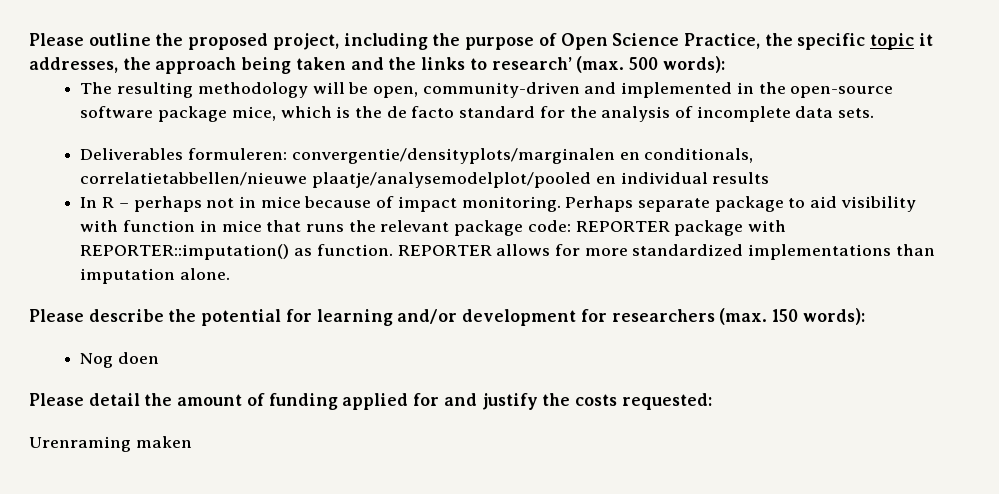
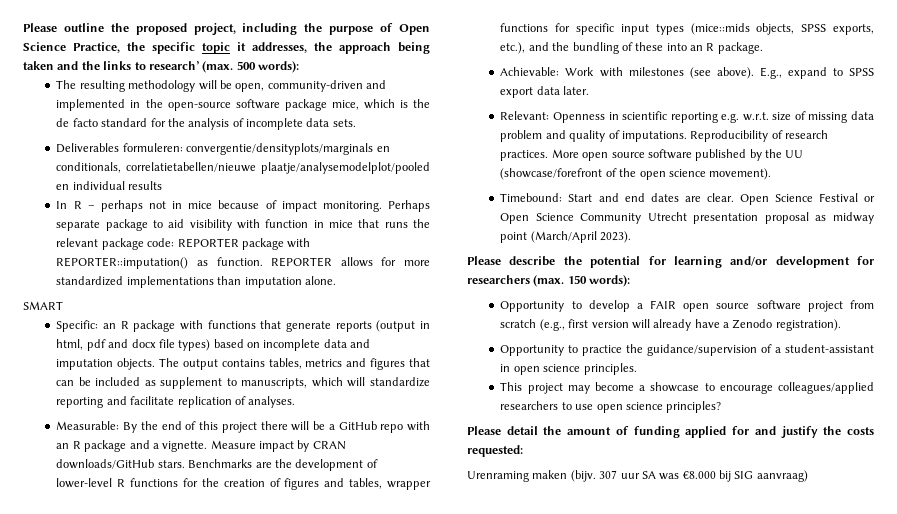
[291,148,615,164] convergentie/densityplots/marginalen -> [186,143,374,155] convergentie/densityplots/marginals
[80,172,308,186] correlatietabbellen/nieuwe -> [126,162,257,172] correlatietabellen/nieuwe
(231, 274) none -> [23,301,63,310] [56,320,430,332] [56,339,371,351] [56,358,431,370] [56,377,431,389] [56,396,296,408] [56,421,431,433] [56,440,346,452] [56,459,378,471] [56,478,431,490] [500,23,874,35] [500,42,763,54] [500,67,875,79] [500,86,590,98] [500,111,874,123] [500,130,829,142] [500,149,804,161] [500,168,772,180] [500,193,875,205] [500,212,874,224] [500,231,632,243] // SMART // Specific: an R package with functions that generate reports (output in html, pdf and docx file types) based on incomplete data and imputation objects. The output contains tables, metrics and figures that can be included as supplement to manuscripts, which will standardize reporting and facilitate replication of analyses. // Measurable: By the end of this project there will be a GitHub repo with an R package and a vignette. Measure impact by CRAN downloads/GitHub stars. Benchmarks are the development of lower-level R functions for the creation of figures and tables, wrapper functions for specific input types (mice::mids objects, SPSS exports, etc.), and the bundling of these into an R package. // Achievable: Work with milestones (see above). E.g., expand to SPSS export data later. // Relevant: Openness in scientific reporting e.g. w.r.t. size of missing data problem and quality of imputations. Reproducibility of research practices. More open source software published by the UU (showcase/forefront of the open science movement). // Timebound: Start and end dates are clear. Open Science Festival or Open Science Community Utrecht presentation proposal as midway point (March/April 2023).
[80,352,160,368] Nog doen -> [500,300,874,312] [500,319,841,331] [500,344,874,356] [500,363,637,375] [500,382,874,394] [500,401,722,413] Opportunity to develop a FAIR open source software project from scratch (e.g., first version will already have a Zenodo registration). // Opportunity to practice the guidance/supervision of a student-assistant in open science principles. // This project may become a showcase to encourage colleagues/applied researchers to use open science principles?
(192, 442) none -> [570,470,808,482] (bijv. 307 uur SA was €8.000 bij SIG aanvraag)

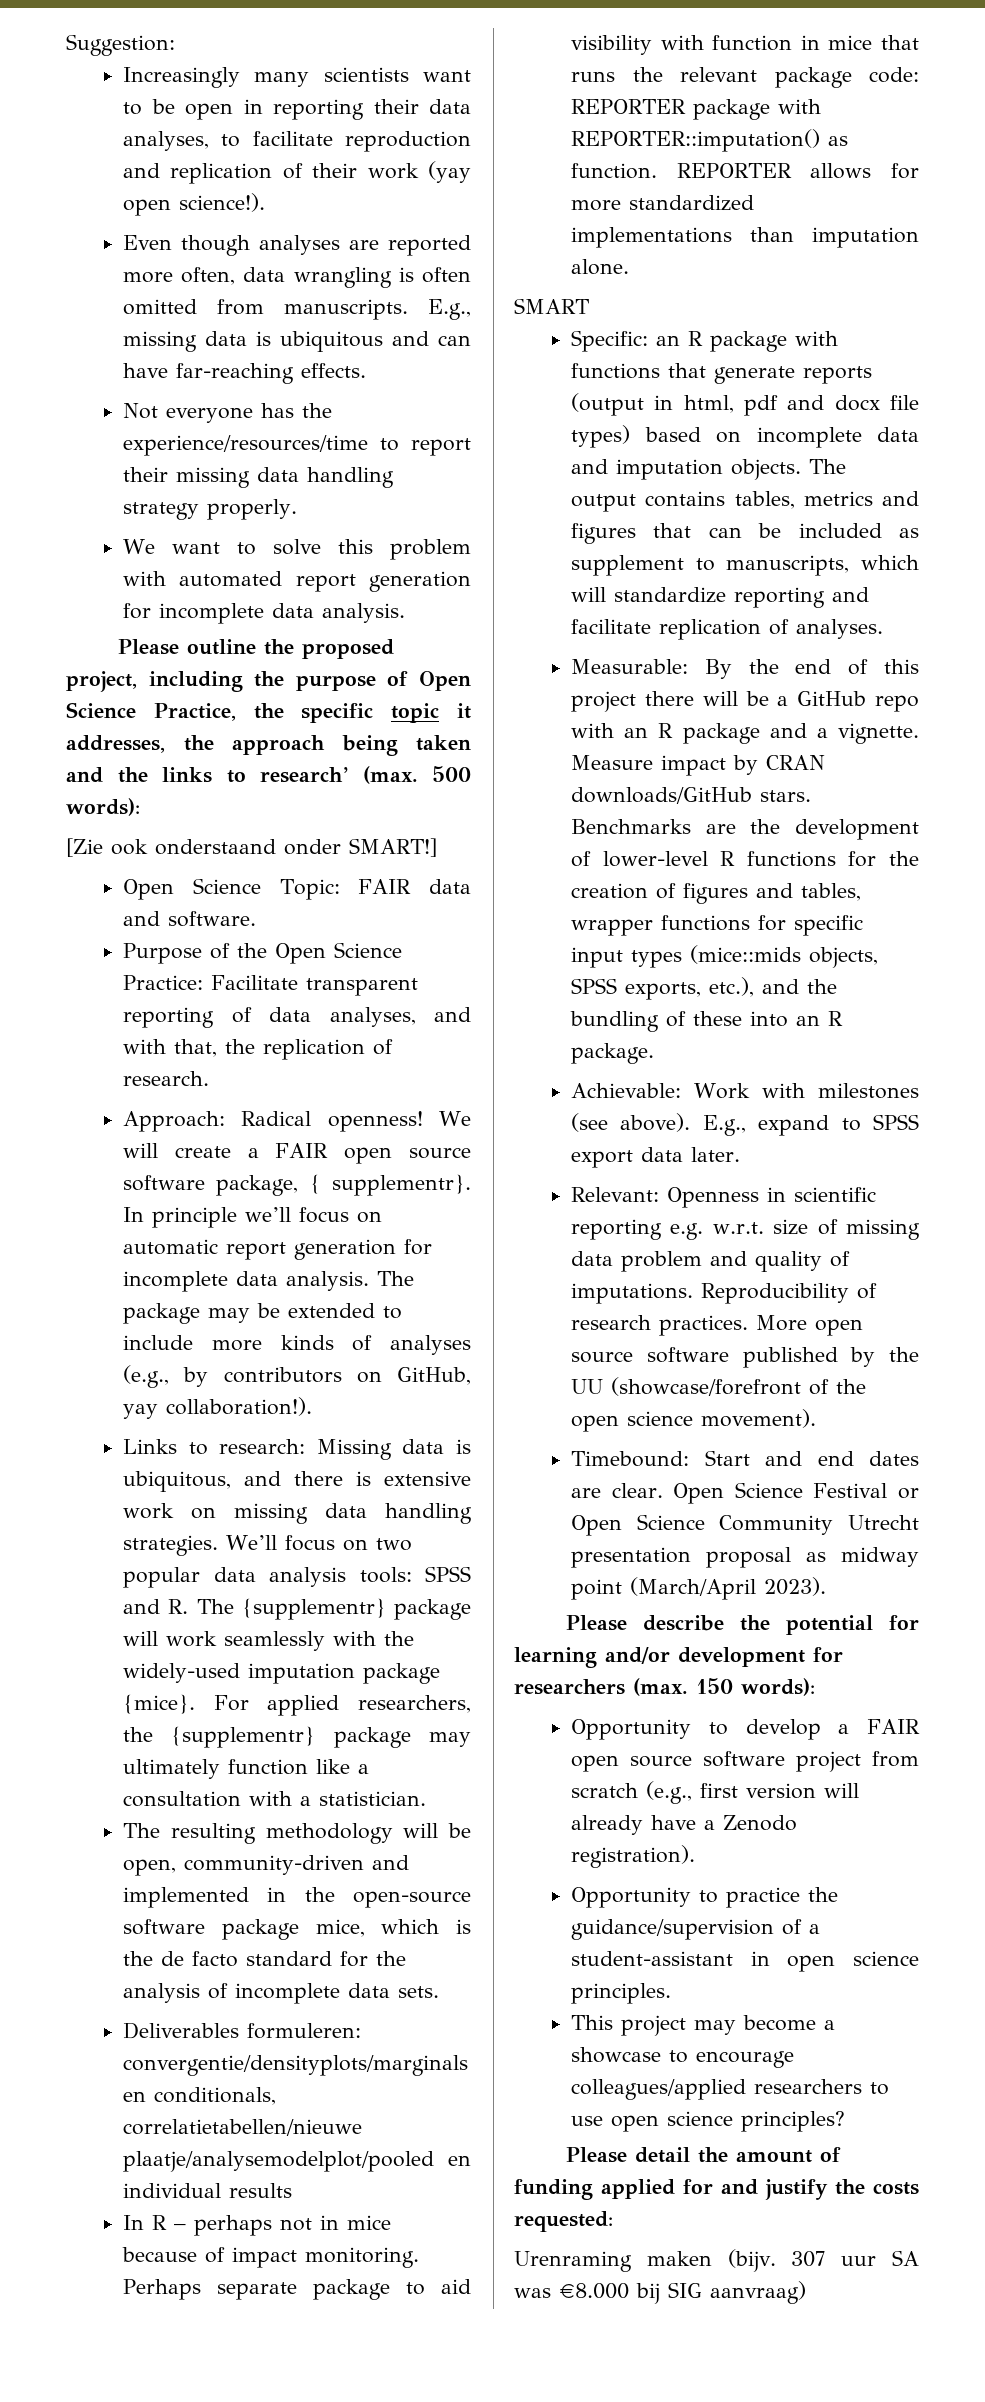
(23, 27) none -> [66,34,175,56] [123,67,471,88] [123,99,471,120] [123,131,471,152] [123,161,471,184] [123,193,266,216] [123,235,471,256] [123,267,471,288] [123,299,471,320] [123,331,471,352] [123,363,367,384] [123,403,333,423] [123,435,471,456] [123,467,395,488] [123,499,298,520] [123,539,471,560] [123,571,471,592] [123,603,406,624] Suggestion: // Increasingly many scientists want to be open in reporting their data analyses, to facilitate reproduction and replication of their work (yay open science!). // Even though analyses are reported more often, data wrangling is often omitted from manuscripts. E.g., missing data is ubiquitous and can have far-reaching effects. // Not everyone has the experience/resources/time to report their missing data handling strategy properly. // We want to solve this problem with automated report generation for incomplete data analysis. //
(299, 67) none -> [66,838,437,857] [123,878,471,900] [123,911,257,927] [123,942,403,964] [123,975,419,996] [123,1007,471,1028] [123,1039,394,1060] [123,1071,210,1086] [123,1111,472,1132] [123,1143,471,1164] [123,1174,471,1196] [123,1207,383,1228] [123,1239,433,1260] [123,1271,415,1292] [123,1303,403,1324] [123,1335,471,1355] [123,1365,471,1388] [123,1397,313,1419] [123,1439,471,1460] [123,1471,471,1492] [123,1503,472,1524] [123,1535,413,1556] [123,1566,471,1588] [123,1598,471,1620] [123,1631,415,1651] [123,1663,441,1684] [123,1694,471,1716] [123,1726,471,1748] [123,1759,370,1779] [123,1791,427,1807] // [Zie ook onderstaand onder SMART!] // Open Science Topic: FAIR data and software. // Purpose of the Open Science Practice: Facilitate transparent reporting of data analyses, and with that, the replication of research. // Approach: Radical openness! We will create a FAIR open source software package, { supplementr}. In principle we’ll focus on automatic report generation for incomplete data analysis. The package may be extended to include more kinds of analyses (e.g., by contributors on GitHub, yay collaboration!). // Links to research: Missing data is ubiquitous, and there is extensive work on missing data handling strategies. We’ll focus on two popular data analysis tools: SPSS and R. The {supplementr} package will work seamlessly with the widely-used imputation package {mice}. For applied researchers, the {supplementr} package may ultimately function like a consultation with a statistician.

